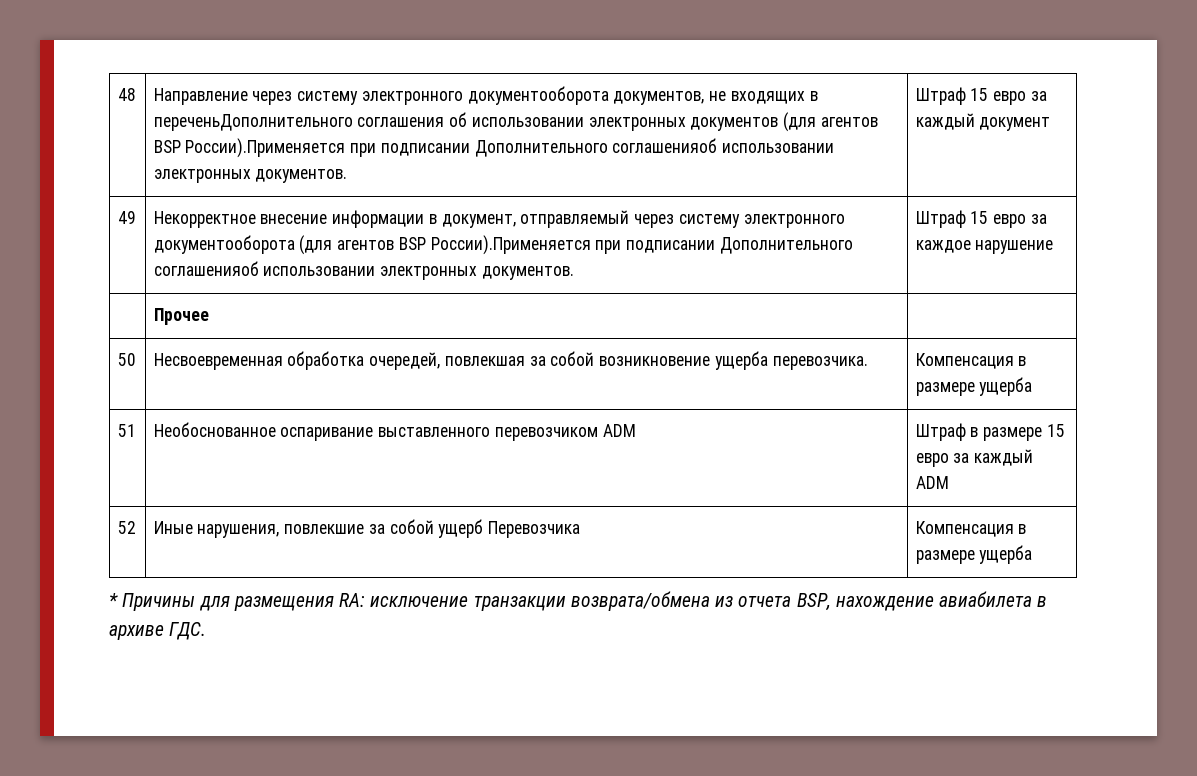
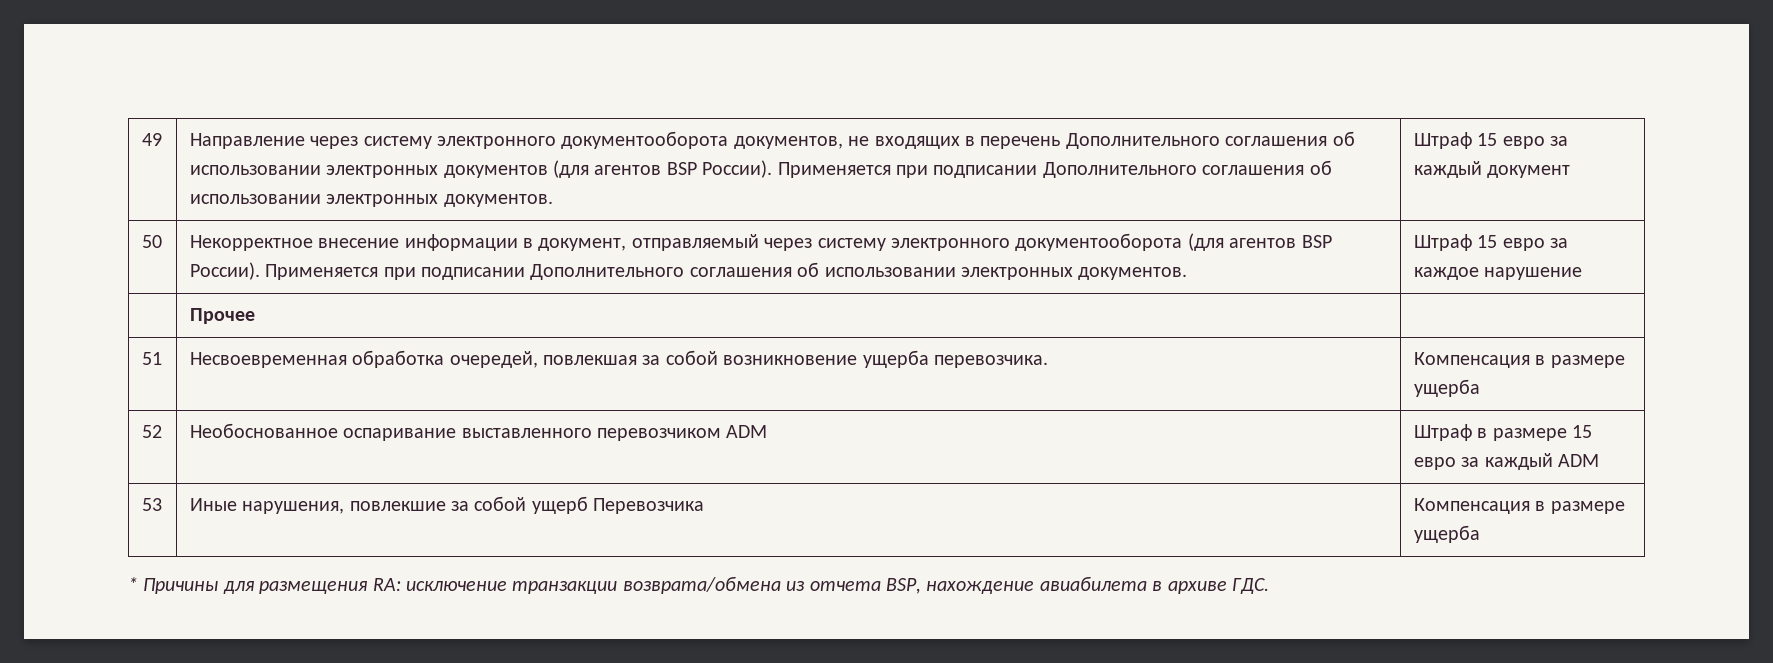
[117,88,136,101] 48 -> [141,133,162,146] 49
[153,114,353,131] переченьДополнительного -> [980,133,1220,149] перечень Дополнительного
[185,138,718,158] России).Применяется при подписании Дополнительного соглашенияоб -> [702,160,1332,178] России). Применяется при подписании Дополнительного соглашения об
[117,211,136,224] 49 -> [141,235,162,248] 50
[430,235,853,255] [153,261,259,276] России).Применяется при подписании Дополнительного соглашенияоб -> [189,262,820,280] России). Применяется при подписании Дополнительного соглашения об
[117,353,136,366] 50 -> [141,352,162,365] 51
[117,424,136,437] 51 -> [141,425,162,438] 52
[117,521,136,534] 52 -> [141,498,162,511] 53

